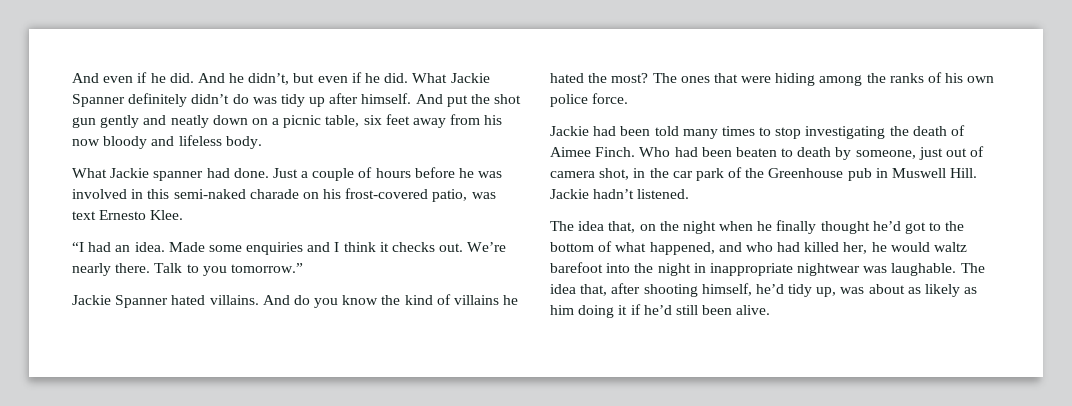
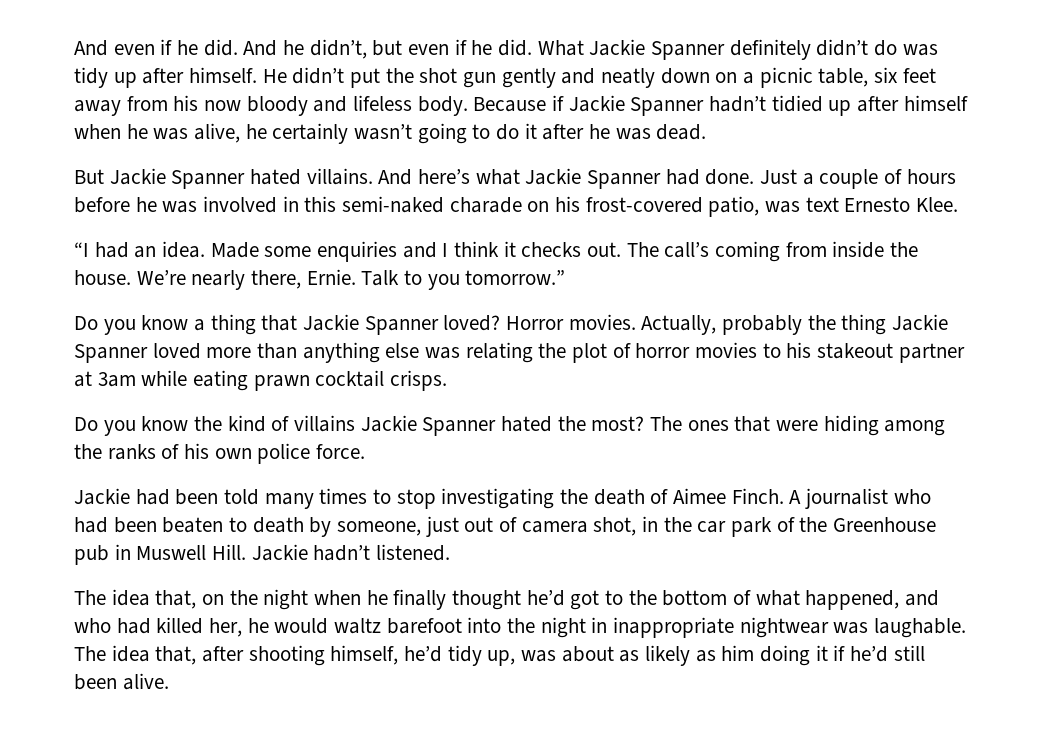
[415,94,443,104] And -> [262,67,345,84] He didn’t
[72,168,204,181] // What Jackie spanner -> [473,95,968,116] [74,123,707,144] [74,168,662,189] Because if Jackie Spanner hadn’t tidied up after himself when he was alive, he certainly wasn’t going to do it after he was dead. // But Jackie Spanner hated villains. And here’s what Jackie Spanner
[467,242,507,252] [72,263,303,276] [72,295,310,308] We’re nearly there. Talk to you tomorrow.” // Jackie Spanner hated villains. And do -> [626,241,919,262] [74,269,566,290] [74,314,949,335] [74,342,965,363] [74,370,448,391] [74,417,98,431] The call’s coming from inside the house. We’re nearly there, Ernie. Talk to you tomorrow.” // Do you know a thing that Jackie Spanner loved? Horror movies. Actually, probably the thing Jackie Spanner loved more than anything else was relating the plot of horror movies to his stakeout partner at 3am while eating prawn cocktail crisps. // Do
[503,295,519,305] he -> [360,415,497,436] Jackie Spanner
[639,147,671,157] Who -> [789,488,931,509] A journalist who

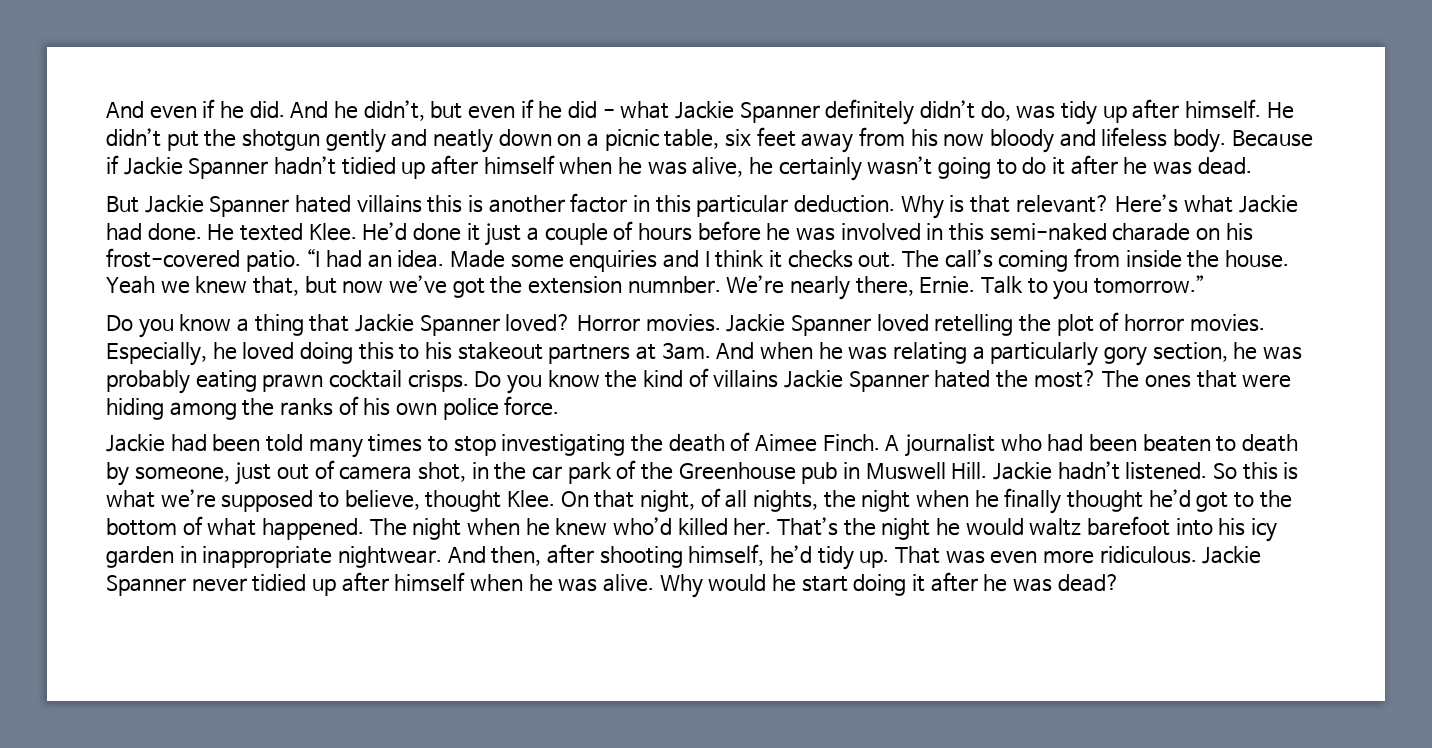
[498,39,584,56] did. What -> [568,101,670,119] did - what
[874,40,898,56] do -> [980,101,1011,121] do,
[419,68,497,88] shot gun -> [242,129,321,151] shotgun
[306,168,662,189] villains. And here’s what Jackie Spanner -> [356,193,1298,219] villains this is another factor in this particular deduction. Why is that relevant? Here’s what Jackie
[760,169,798,184] Just -> [207,222,522,246] He texted Klee. He’d done it just
[708,196,959,217] patio, was text Ernesto Klee. // -> [245,250,301,272] patio.
(131, 277) none -> [106,275,721,298] Yeah we knew that, but now we’ve got the extension numnber.
[641,314,949,335] [74,342,965,363] [74,370,188,387] Actually, probably the thing Jackie Spanner loved more than anything else was relating the plot of horror movies to his stakeout partner at 3am while -> [726,312,1265,336] [106,342,1302,366] [106,370,190,394] Jackie Spanner loved retelling the plot of horror movies. Especially, he loved doing this to his stakeout partners at 3am. And when he was relating a particularly gory section, he was probably
(448, 380) // -> (469, 381) none
[74,589,225,609] // The idea that, on -> [1213,462,1299,480] [106,488,818,512] So this is what we’re supposed to believe, thought Klee. On that night, of all nights,
[805,590,940,610] [74,617,243,637] happened, and who had killed her, -> [261,517,931,540] happened. The night when he knew who’d killed her. That’s the night
[507,617,967,638] [74,645,197,665] the night in inappropriate nightwear was laughable. The idea that, -> [1218,518,1278,542] [106,546,542,568] his icy garden in inappropriate nightwear. And then,
[487,645,925,666] [74,673,169,690] up, was about as likely as him doing it if he’d still been alive. -> [859,546,1262,568] [106,572,1120,598] up. That was even more ridiculous. Jackie Spanner never tidied up after himself when he was alive. Why would he start doing it after he was dead?

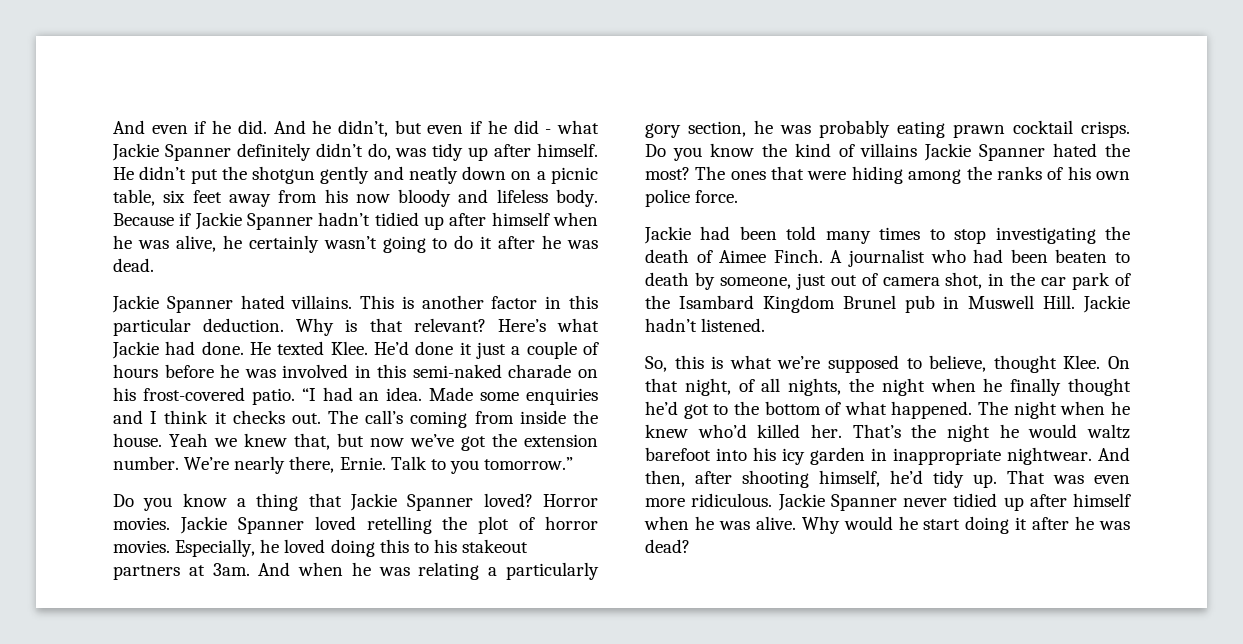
[106,195,463,217] But Jackie Spanner hated villains this -> [112,295,395,313] Jackie Spanner hated villains. This
[627,276,721,294] numnber. -> [113,456,179,470] number.
[678,462,796,480] Greenhouse -> [678,295,896,313] Isambard Kingdom Brunel
[1213,463,1238,479] So -> [645,356,667,372] // So,

